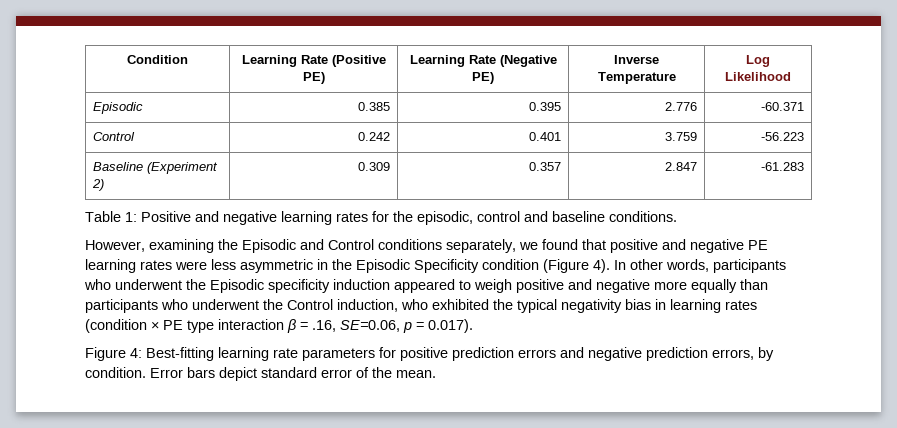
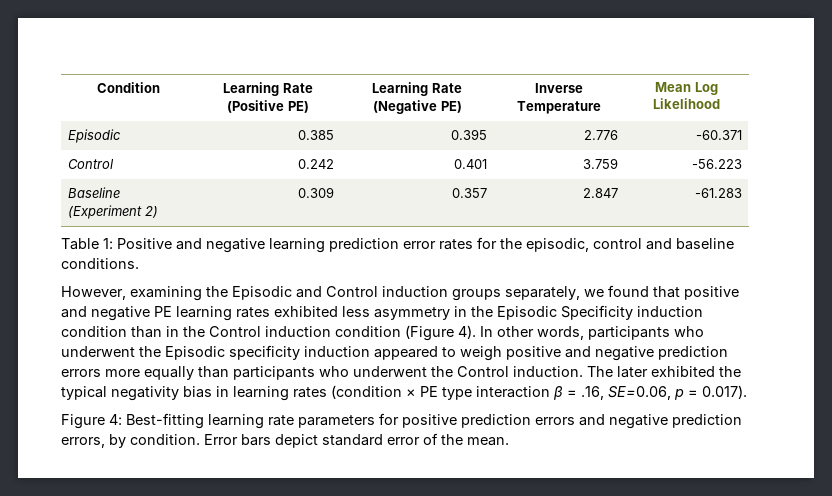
(676, 78) none -> [655,82,692,92] Mean
(332, 218) none -> [329,238,436,252] prediction error
[378,239,442,250] conditions -> [382,286,501,301] induction groups
[175,259,313,273] were less asymmetric -> [274,306,450,320] exhibited less asymmetry
(479, 266) none -> [637,306,703,317] [61,326,331,338] induction condition than in the Control induction
(650, 286) none -> [658,346,728,360] [61,369,101,377] prediction errors
[337,299,428,312] induction, who -> [513,366,648,378] induction. The later

